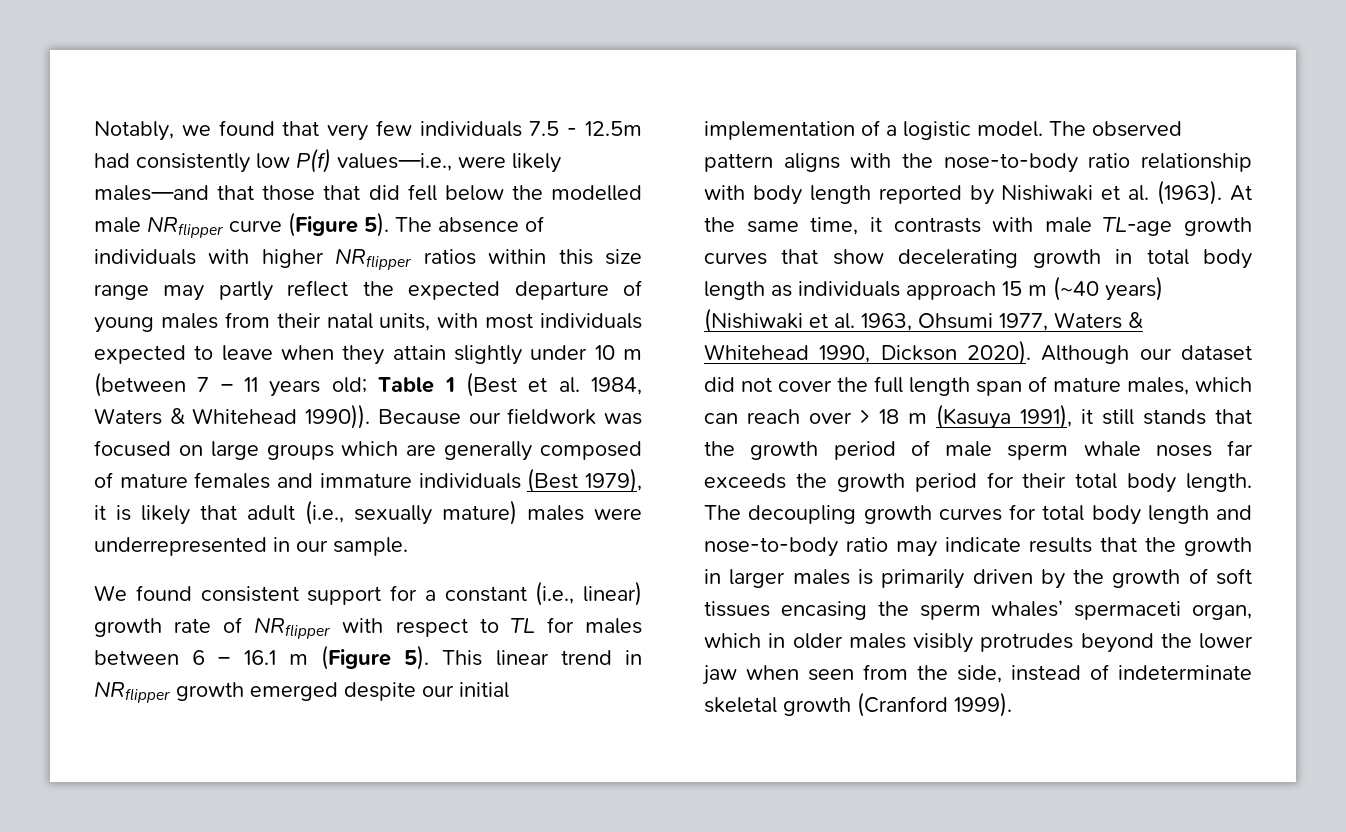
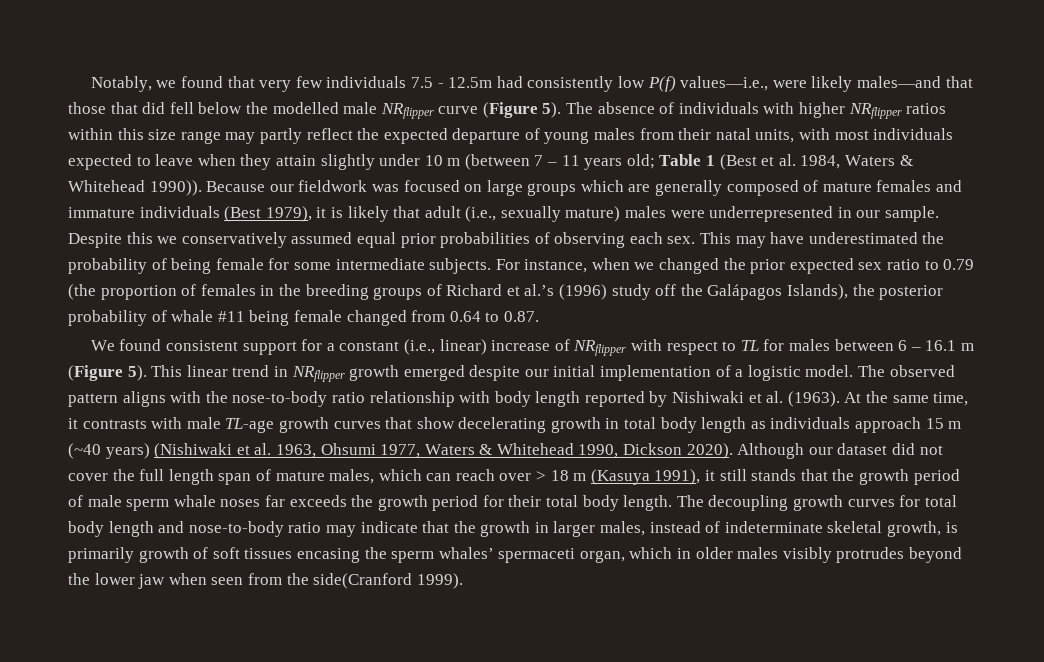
(408, 546) none -> [68,232,945,248] [68,258,975,274] [68,284,944,300] [68,310,539,326] Despite this we conservatively assumed equal prior probabilities of observing each sex. This may have underestimated the probability of being female for some intermediate subjects. For instance, when we changed the prior expected sex ratio to 0.79 (the proportion of females in the breeding groups of Richard et al.’s (1996) study off the Galápagos Islands), the posterior probability of whale #11 being female changed from 0.64 to 0.87.
[94,618,212,637] growth rate -> [491,340,551,351] increase
[1029,537,1092,553] results -> (418, 527) none
[792,569,1105,589] males is primarily driven by the -> [600,521,958,537] [68,547,134,563] males, instead of indeterminate skeletal growth, is primarily
[957,664,1252,683] [704,692,948,717] side, instead of indeterminate skeletal growth (Cranford -> [313,573,413,589] side(Cranford

